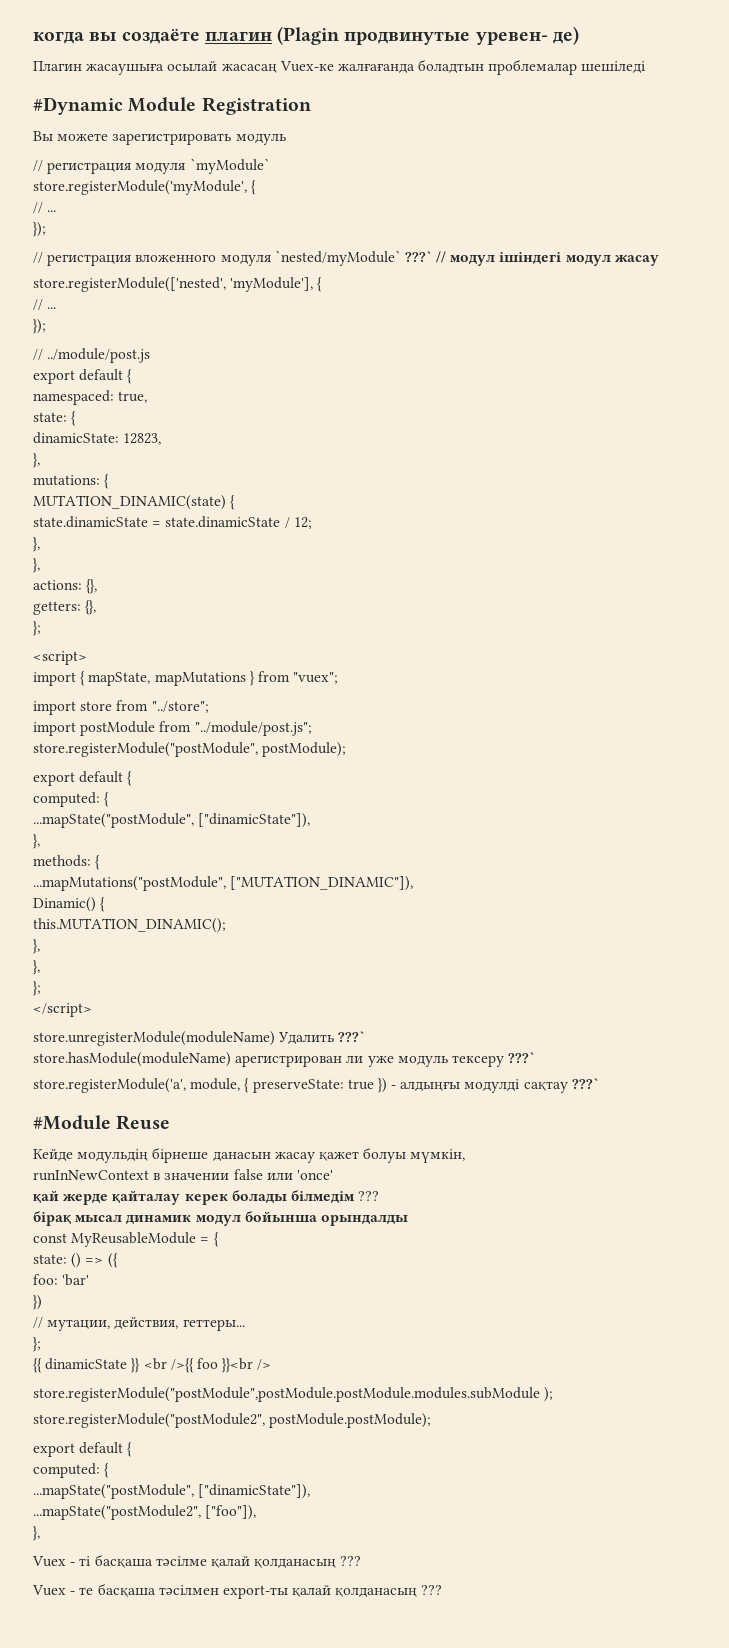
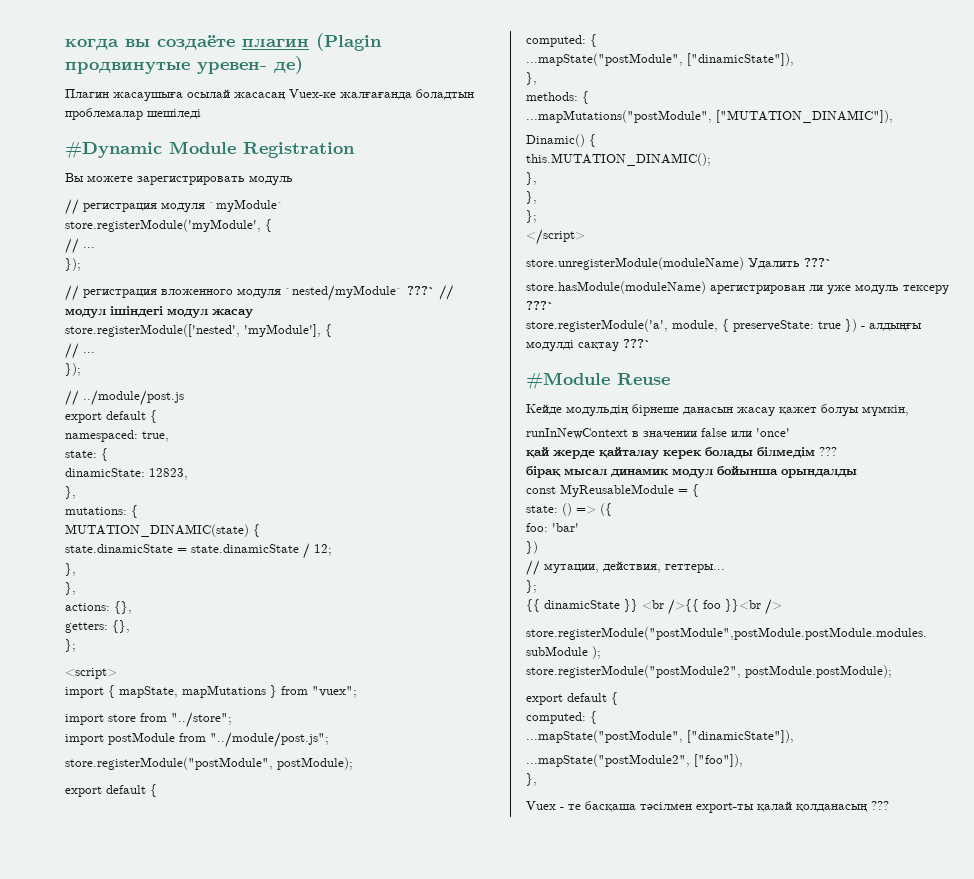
[32,1554,362,1569] // Vuex - ті басқаша тәсілме қалай қолданасың ??? -> (537, 779) none

